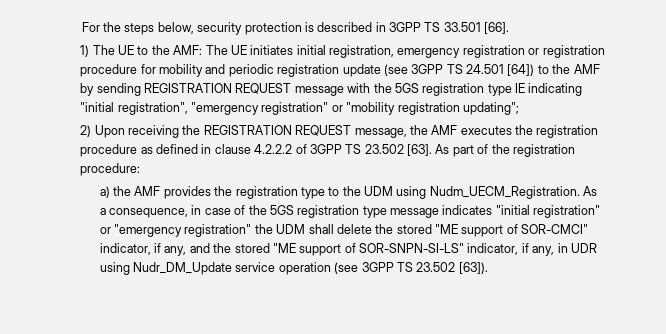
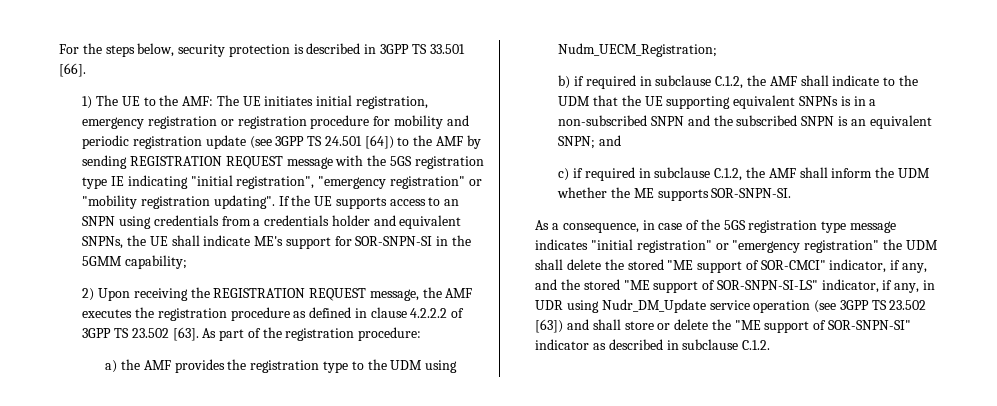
[462,102,519,115] updating"; -> [213,195,460,209] [82,215,462,229] [82,235,471,249] [82,255,187,269] updating". If the UE supports access to an SNPN using credentials from a credentials holder and equivalent SNPNs, the UE shall indicate ME's support for SOR-SNPN-SI in the 5GMM capability;
[429,186,580,199] Nudm_UECM_Registration. -> [558,43,718,57] [558,75,918,89] [558,95,877,109] [558,115,932,129] [558,135,622,149] [558,167,930,181] [557,187,792,201] Nudm_UECM_Registration; // b) if required in subclause C.1.2, the AMF shall indicate to the UDM that the UE supporting equivalent SNPNs is in a non-subscribed SNPN and the subscribed SNPN is an equivalent SNPN; and // c) if required in subclause C.1.2, the AMF shall inform the UDM whether the ME supports SOR-SNPN-SI. //
[458,262,488,274] [63]). -> [535,319,911,333] [535,339,771,350] [63]) and shall store or delete the "ME support of SOR-SNPN-SI" indicator as described in subclause C.1.2.

